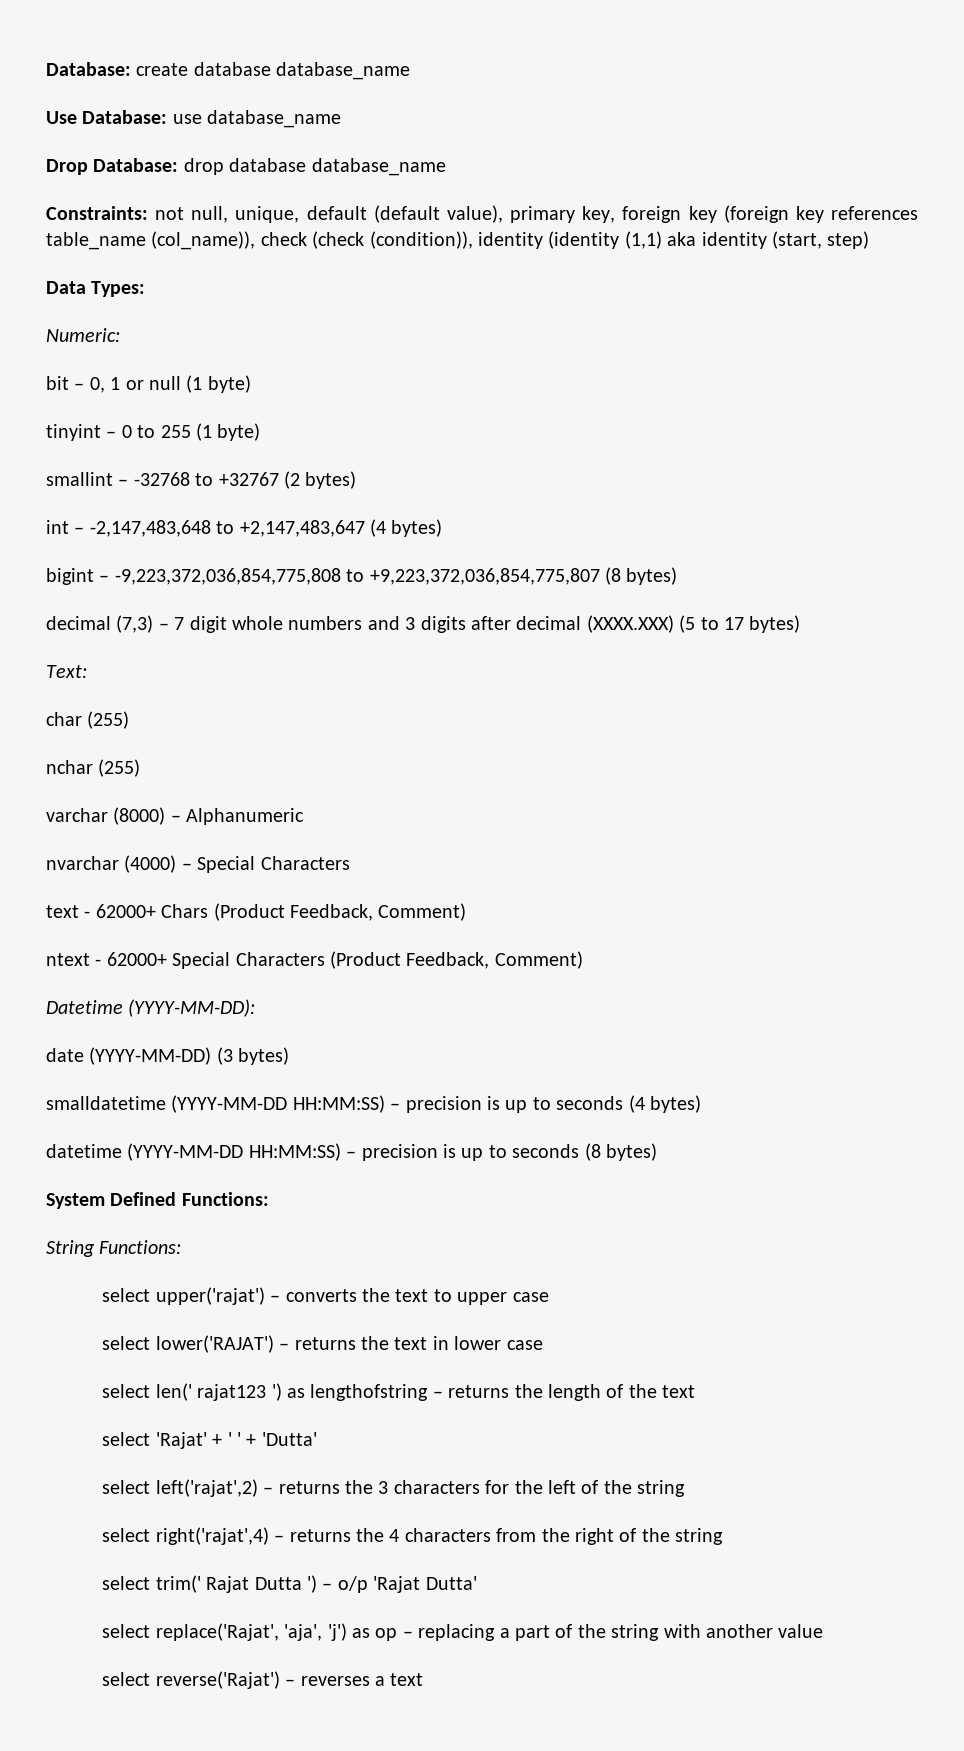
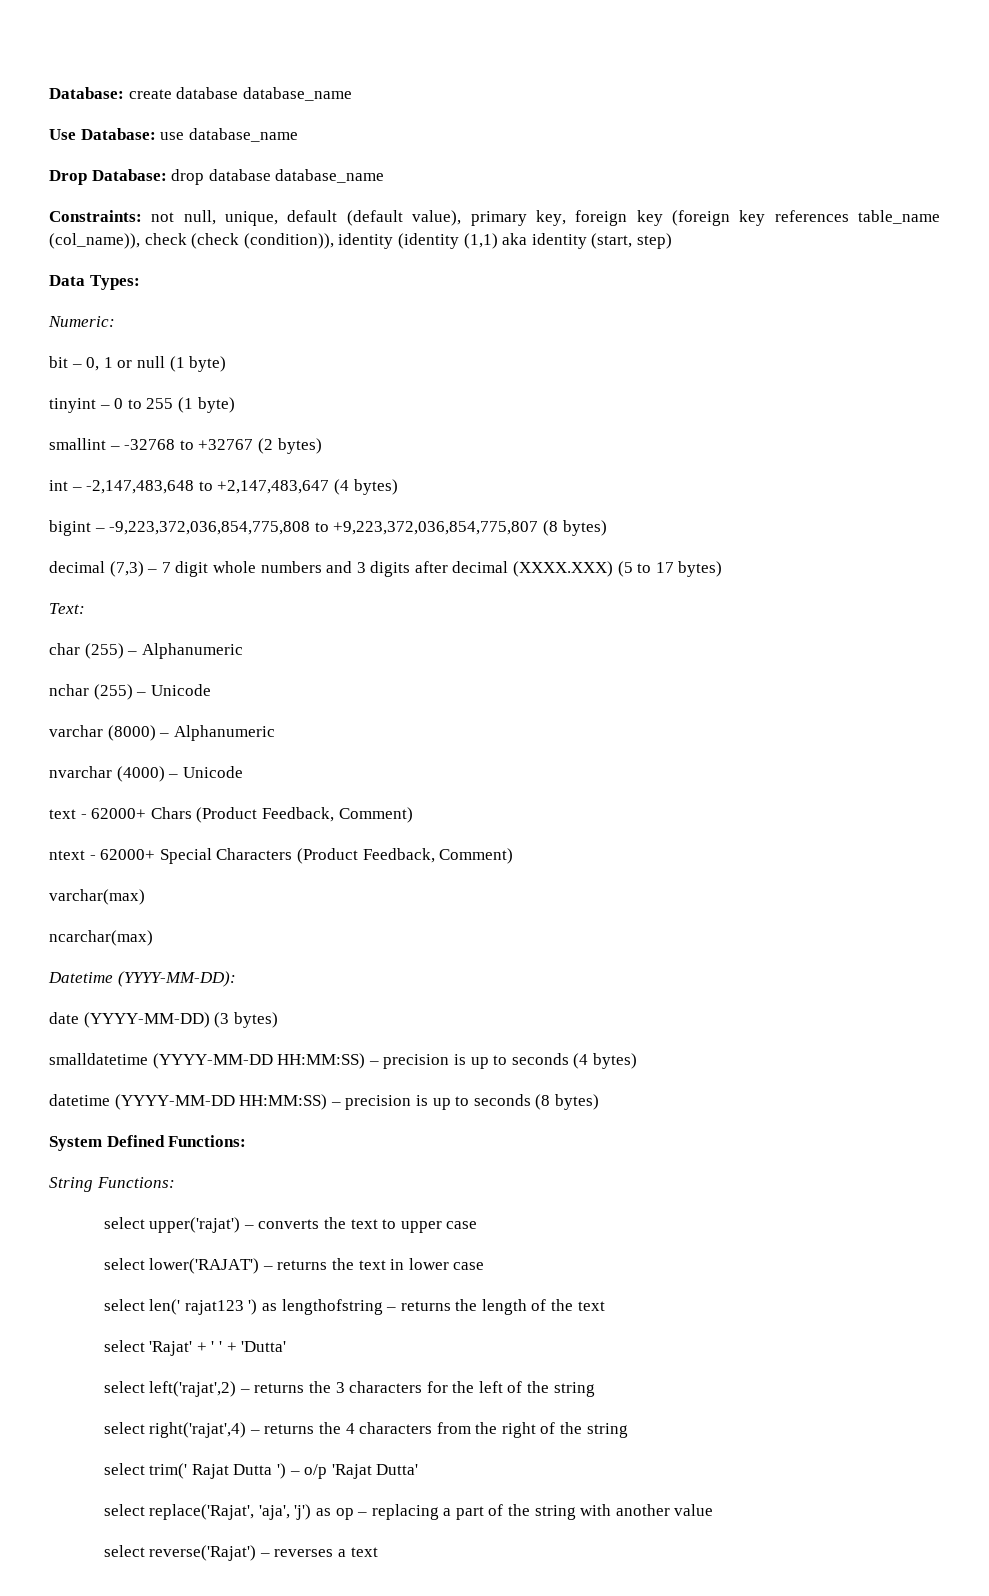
(130, 720) none -> [127,643,243,659] – Alphanumeric
(141, 768) none -> [136,684,211,696] – Unicode
[197,856,350,873] Special Characters -> [182,766,243,778] Unicode
(583, 960) none -> [49,889,145,905] [49,930,153,946] // varchar(max) // ncarchar(max)

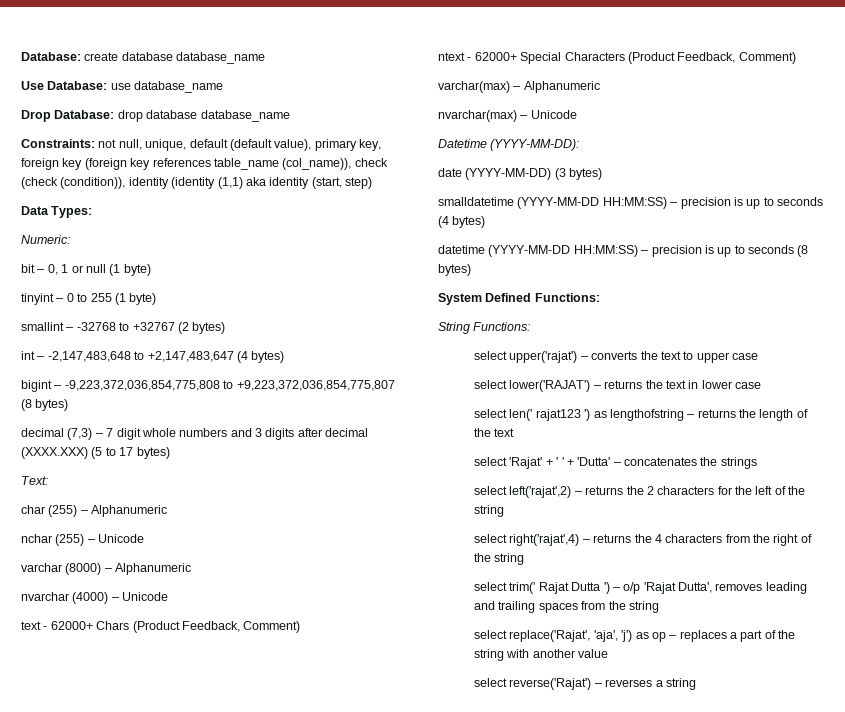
[49,930,153,946] // ncarchar(max) -> [513,81,600,93] [438,110,577,122] – Alphanumeric // nvarchar(max) – Unicode
(287, 1346) none -> [613,457,757,469] – concatenates the strings
[335,1382,345,1393] 3 -> [646,486,654,495] 2
[376,1464,419,1475] Dutta' -> [678,582,807,594] [474,601,659,613] Dutta', removes leading and trailing spaces from the string
[371,1504,439,1520] replacing -> [679,630,727,642] replaces
[350,1547,378,1557] text -> [665,678,696,690] string

